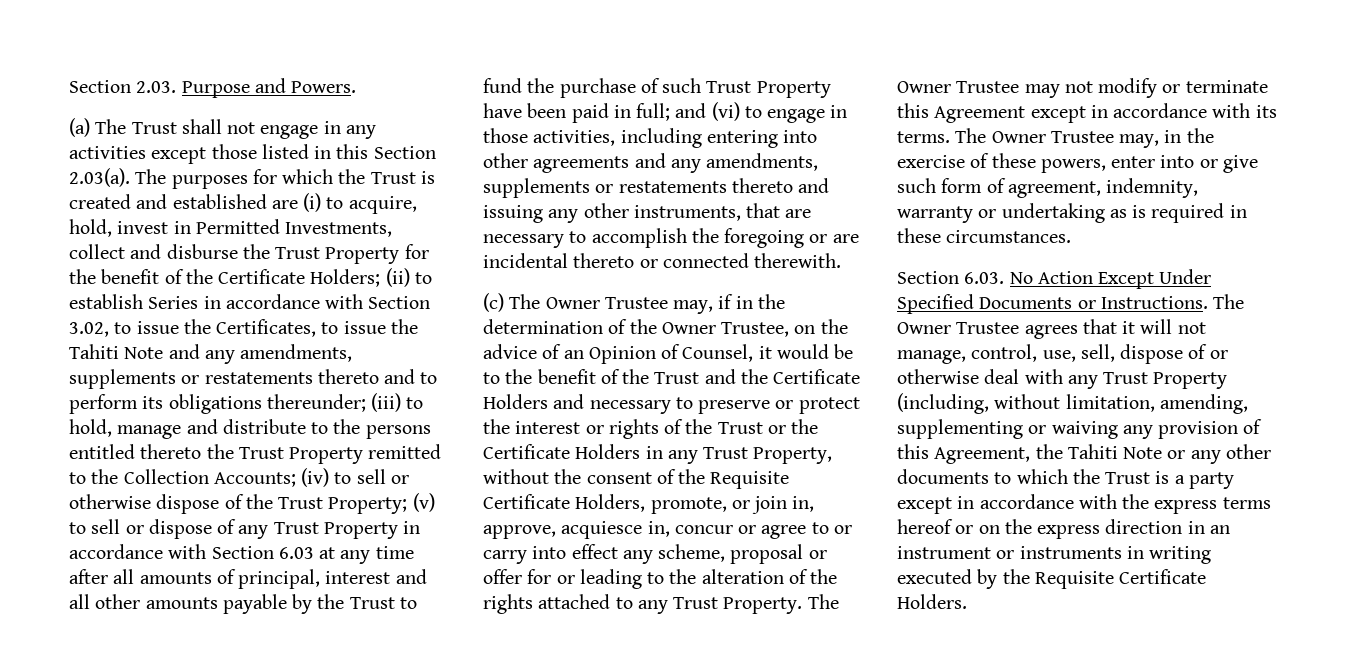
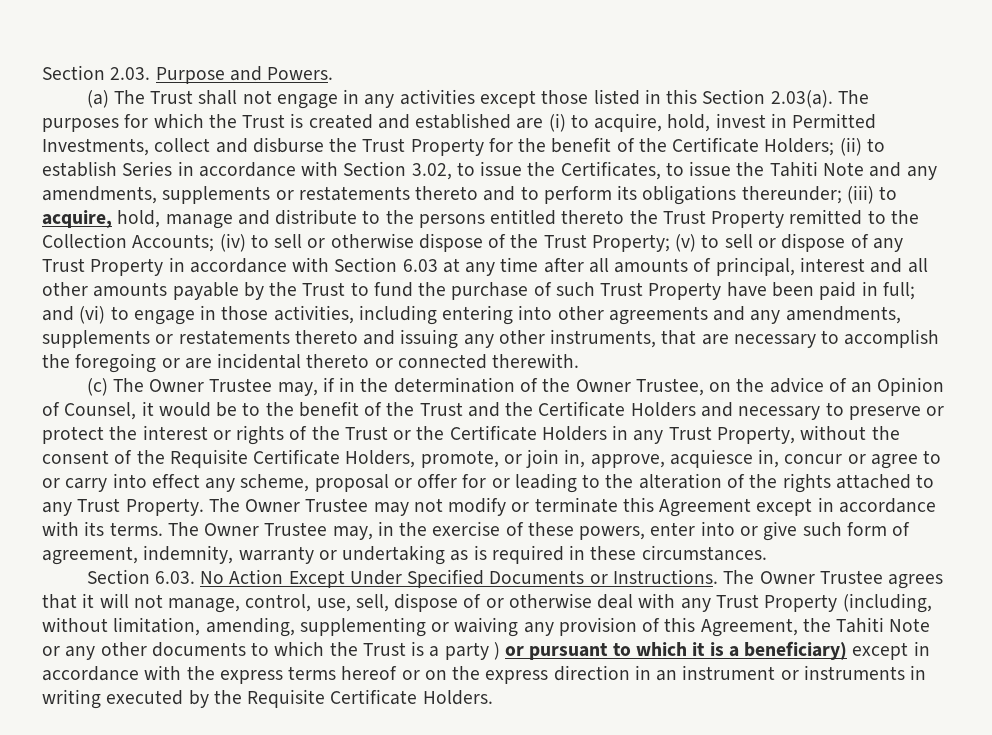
(424, 403) none -> [42,210,112,228] acquire,
(1234, 480) none -> [493,641,848,660] ) or pursuant to which it is a beneficiary)

